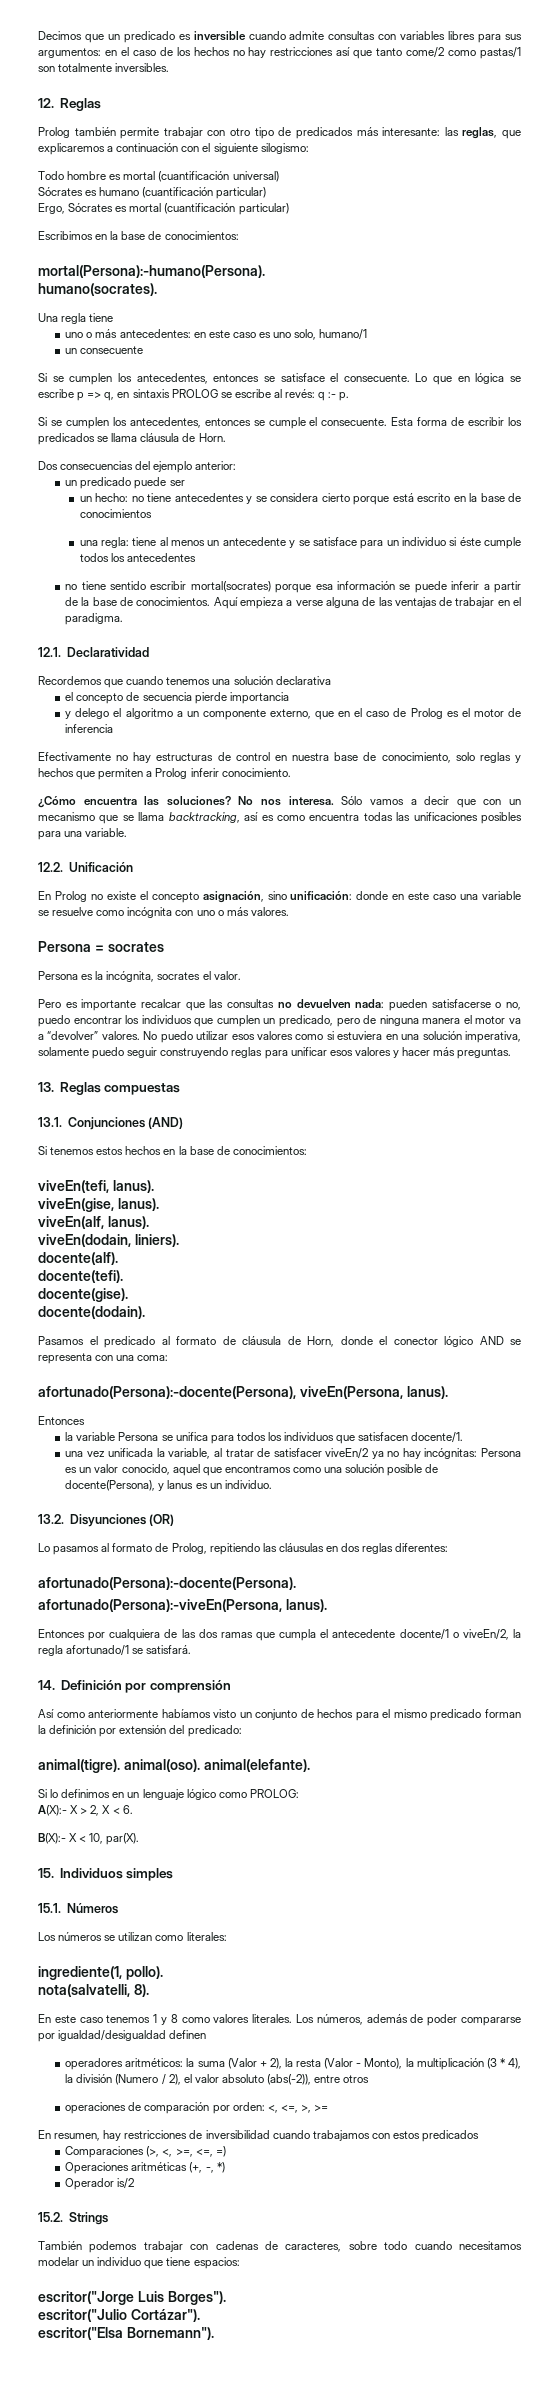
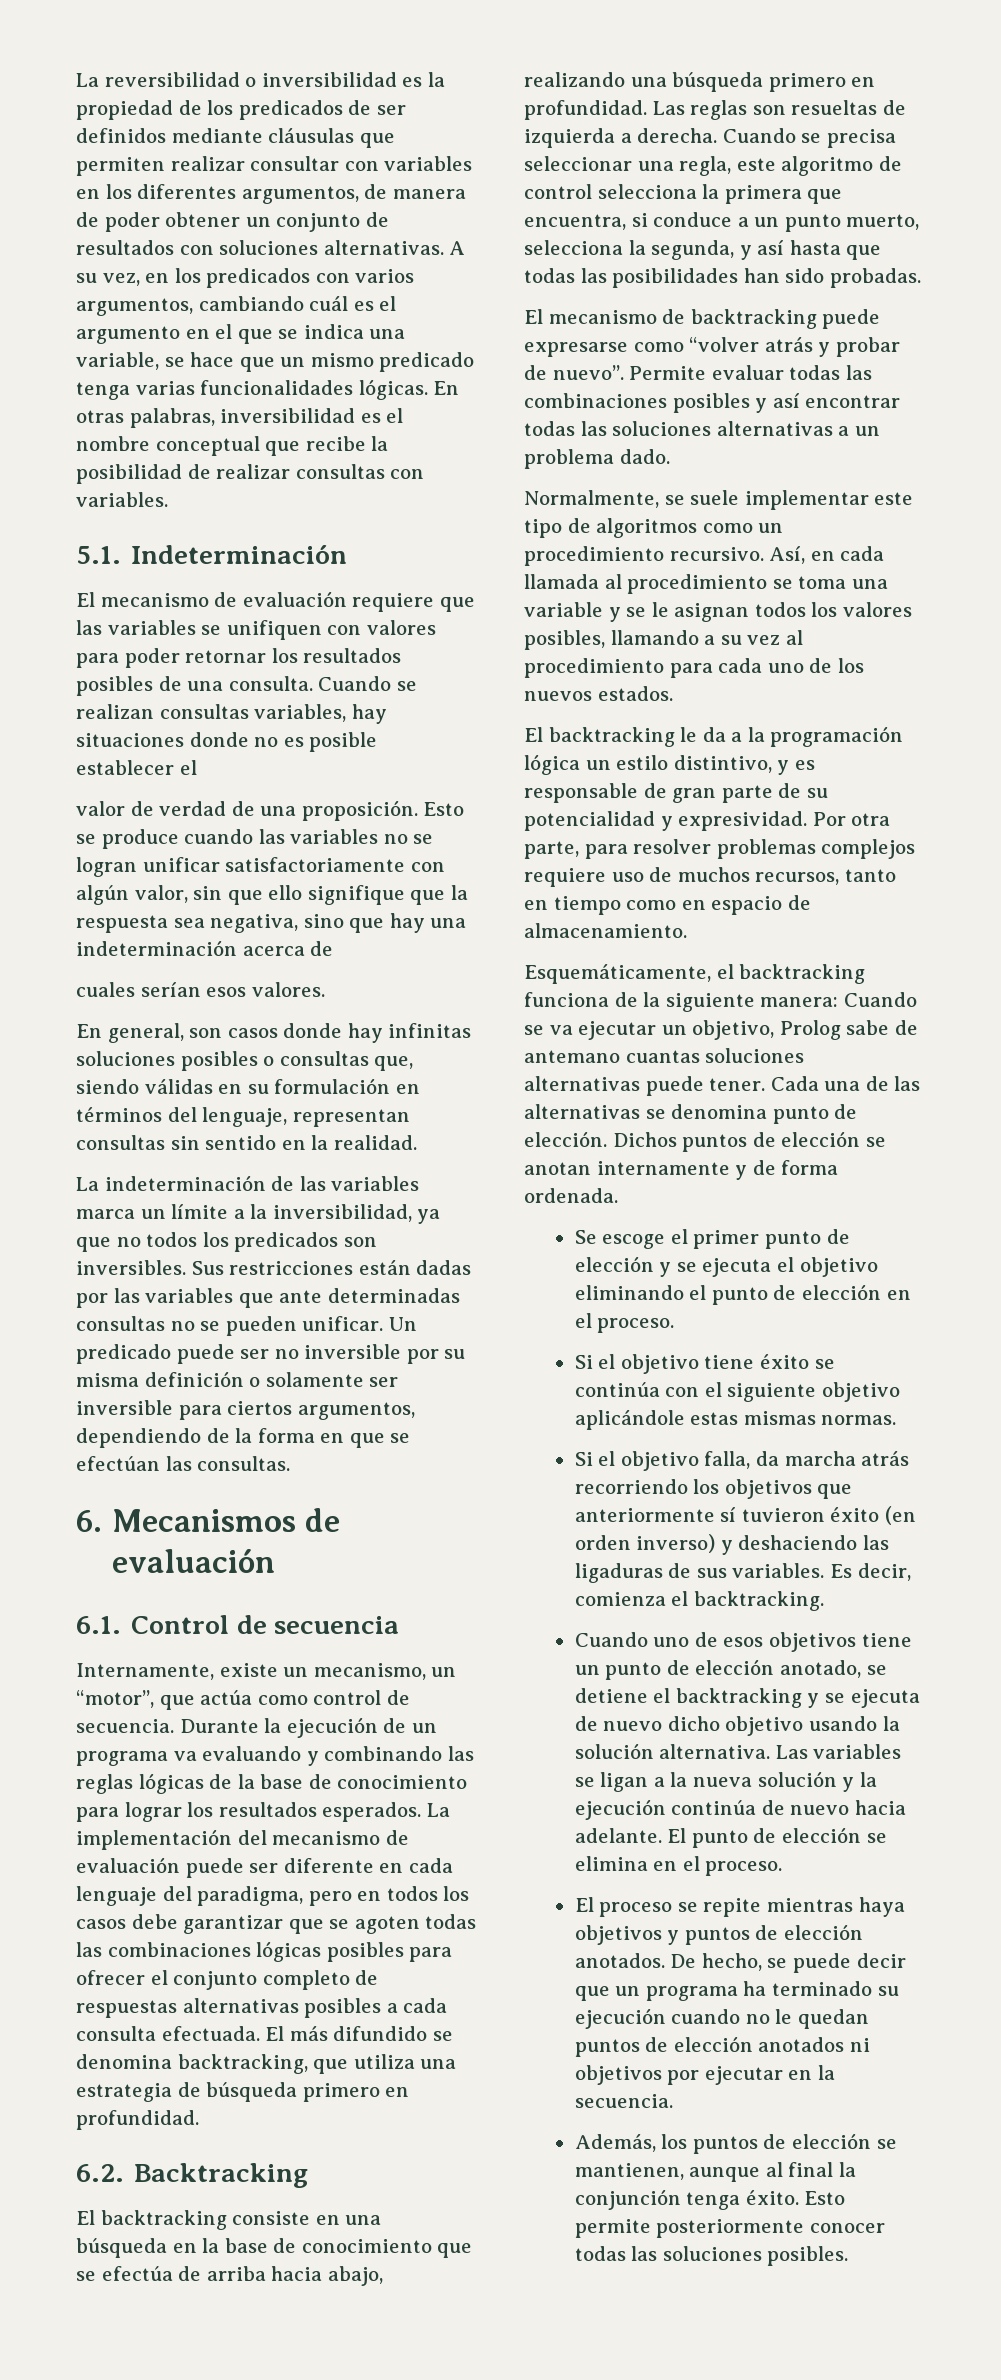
[38,31,522,43] [38,47,521,59] [38,63,170,72] [38,98,101,111] [38,127,522,139] [38,143,309,155] [38,171,279,182] [38,187,267,199] [38,203,289,215] [38,231,239,240] [38,265,265,278] [38,283,157,296] [38,313,114,324] [65,329,368,340] [65,346,144,354] [38,373,522,385] [38,389,350,401] [38,417,523,429] [38,433,226,445] [38,461,237,473] [65,477,185,489] [79,493,521,505] [79,509,152,518] [79,537,521,549] [79,553,196,562] [65,581,521,593] [65,597,522,609] [65,613,124,625] [38,647,149,657] [38,676,331,688] [65,692,289,704] [65,708,521,720] [65,724,114,733] [38,752,521,763] [38,768,291,780] [38,796,522,808] [38,812,522,824] [38,828,128,840] [38,862,133,872] [38,891,522,903] [38,907,289,918] [38,941,164,952] [38,971,241,982] [38,999,521,1011] [38,1015,521,1027] [38,1031,521,1043] [38,1047,512,1059] [38,1082,181,1095] [38,1117,184,1130] [38,1146,307,1155] [38,1180,154,1193] [38,1198,159,1212] [38,1216,149,1229] [38,1234,179,1247] [38,1252,118,1265] [38,1270,123,1283] [38,1288,128,1302] [38,1306,145,1319] [38,1336,521,1348] [38,1353,169,1364] [38,1386,448,1399] [38,1416,85,1425] [65,1432,464,1444] [65,1448,521,1459] [65,1464,439,1476] [65,1480,272,1491] [38,1514,175,1527] [38,1543,449,1555] [38,1577,296,1590] [38,1599,327,1612] [38,1629,522,1641] [38,1645,192,1656] [38,1680,232,1693] [38,1709,522,1721] [38,1725,242,1737] [38,1759,310,1773] [38,1789,299,1800] [38,1805,133,1816] [38,1833,140,1845] [38,1868,174,1881] [38,1903,118,1914] [38,1932,227,1941] [38,1966,163,1980] [38,1984,149,1997] [38,2014,522,2026] [38,2030,207,2042] [65,2058,522,2070] [65,2074,370,2085] [65,2102,329,2114] [38,2130,480,2142] [65,2146,226,2158] [65,2162,225,2174] [65,2178,135,2190] [38,2212,108,2225] [38,2241,522,2253] [38,2257,240,2269] [38,2291,226,2305] [38,2309,200,2322] [38,2327,214,2340] Decimos que un predicado es inversible cuando admite consultas con variables libres para sus argumentos: en el caso de los hechos no hay restricciones así que tanto come/2 como pastas/1 son totalmente inversibles. // 12. Reglas // Prolog también permite trabajar con otro tipo de predicados más interesante: las reglas, que explicaremos a continuación con el siguiente silogismo: // Todo hombre es mortal (cuantificación universal) // Sócrates es humano (cuantificación particular) // Ergo, Sócrates es mortal (cuantificación particular) // Escribimos en la base de conocimientos: // mortal(Persona):-humano(Persona). // humano(socrates). // Una regla tiene // uno o más antecedentes: en este caso es uno solo, humano/1 // un consecuente // Si se cumplen los antecedentes, entonces se satisface el consecuente. Lo que en lógica se escribe p => q, en sintaxis PROLOG se escribe al revés: q :- p. // Si se cumplen los antecedentes, entonces se cumple el consecuente. Esta forma de escribir los predicados se llama cláusula de Horn. // Dos consecuencias del ejemplo anterior: // un predicado puede ser // un hecho: no tiene antecedentes y se considera cierto porque está escrito en la base de conocimientos // una regla: tiene al menos un antecedente y se satisface para un individuo si éste cumple todos los antecedentes // no tiene sentido escribir mortal(socrates) porque esa información se puede inferir a partir de la base de conocimientos. Aquí empieza a verse alguna de las ventajas de trabajar en el paradigma. // 12.1. Declaratividad // Recordemos que cuando tenemos una solución declarativa // el concepto de secuencia pierde importancia // y delego el algoritmo a un componente externo, que en el caso de Prolog es el motor de inferencia // Efectivamente no hay estructuras de control en nuestra base de conocimiento, solo reglas y hechos que permiten a Prolog inferir conocimiento. // ¿Cómo encuentra las soluciones? No nos interesa. Sólo vamos a decir que con un mecanismo que se llama backtracking, así es como encuentra todas las unificaciones posibles para una variable. // 12.2. Unificación // En Prolog no existe el concepto asignación, sino unificación: donde en este caso una variable se resuelve como incógnita con uno o más valores. // Persona = socrates // Persona es la incógnita, socrates el valor. // Pero es importante recalcar que las consultas no devuelven nada: pueden satisfacerse o no, puedo encontrar los individuos que cumplen un predicado, pero de ninguna manera el motor va a “devolver” valores. No puedo utilizar esos valores como si estuviera en una solución imperativa, solamente puedo seguir construyendo reglas para unificar esos valores y hacer más preguntas. // 13. Reglas compuestas // 13.1. Conjunciones (AND) // Si tenemos estos hechos en la base de conocimientos: // viveEn(tefi, lanus). // viveEn(gise, lanus). // viveEn(alf, lanus). // viveEn(dodain, liniers). // docente(alf). // docente(tefi). // docente(gise). // docente(dodain). // Pasamos el predicado al formato de cláusula de Horn, donde el conector lógico AND se representa con una coma: // afortunado(Persona):-docente(Persona), viveEn(Persona, lanus). // Entonces // la variable Persona se unifica para todos los individuos que satisfacen docente/1. // una vez unificada la variable, al tratar de satisfacer viveEn/2 ya no hay incógnitas: Persona es un valor conocido, aquel que encontramos como una solución posible de docente(Persona), y lanus es un individuo. // 13.2. Disyunciones (OR) // Lo pasamos al formato de Prolog, repitiendo las cláusulas en dos reglas diferentes: // afortunado(Persona):-docente(Persona). // afortunado(Persona):-viveEn(Persona, lanus). // Entonces por cualquiera de las dos ramas que cumpla el antecedente docente/1 o viveEn/2, la regla afortunado/1 se satisfará. // 14. Definición por comprensión // Así como anteriormente habíamos visto un conjunto de hechos para el mismo predicado forman la definición por extensión del predicado: // animal(tigre). animal(oso). animal(elefante). // Si lo definimos en un lenguaje lógico como PROLOG: // A(X):- X > 2, X < 6. // B(X):- X < 10, par(X). // 15. Individuos simples // 15.1. Números // Los números se utilizan como literales: // ingrediente(1, pollo). // nota(salvatelli, 8). // En este caso tenemos 1 y 8 como valores literales. Los números, además de poder compararse por igualdad/desigualdad definen // operadores aritméticos: la suma (Valor + 2), la resta (Valor - Monto), la multiplicación (3 * 4), la división (Numero / 2), el valor absoluto (abs(-2)), entre otros // operaciones de comparación por orden: <, <=, >, >= // En resumen, hay restricciones de inversibilidad cuando trabajamos con estos predicados // Comparaciones (>, <, >=, <=, =) // Operaciones aritméticas (+, -, *) // Operador is/2 // 15.2. Strings // También podemos trabajar con cadenas de caracteres, sobre todo cuando necesitamos modelar un individuo que tiene espacios: // escritor("Jorge Luis Borges"). // escritor("Julio Cortázar"). // escritor("Elsa Bornemann"). -> [76,72,445,87] [76,100,406,120] [76,128,395,148] [76,156,473,176] [76,184,466,204] [76,212,389,232] [76,240,466,255] [76,268,415,288] [76,296,397,316] [76,324,406,344] [76,352,475,372] [76,379,460,400] [76,408,404,428] [76,436,389,456] [76,464,425,484] [76,492,168,507] [76,544,348,564] [76,591,475,612] [76,620,436,640] [76,648,402,668] [76,676,417,696] [76,704,387,724] [76,732,378,752] [76,760,197,775] [76,800,465,821] [76,829,434,849] [76,857,445,877] [76,885,468,905] [76,913,467,933] [76,940,334,956] [76,982,325,997] [76,1023,472,1043] [76,1051,414,1071] [76,1078,420,1094] [76,1107,410,1127] [76,1135,417,1150] [76,1175,420,1191] [76,1204,441,1224] [76,1232,377,1252] [76,1260,472,1275] [76,1288,460,1308] [76,1316,417,1336] [76,1344,466,1364] [76,1371,399,1387] [76,1400,415,1420] [76,1428,411,1448] [76,1456,291,1471] [76,1508,340,1532] [112,1549,276,1573] [76,1615,400,1634] [76,1663,457,1680] [76,1690,410,1710] [76,1717,437,1738] [76,1746,474,1766] [76,1773,468,1794] [76,1802,450,1822] [76,1829,409,1850] [76,1857,453,1878] [76,1886,470,1906] [76,1914,477,1934] [76,1941,453,1962] [76,1970,379,1990] [76,1998,448,2018] [76,2026,453,2041] [76,2054,457,2074] [76,2082,410,2102] [76,2110,199,2130] [76,2163,309,2188] [76,2210,382,2230] [76,2238,473,2258] [76,2266,383,2286] [524,72,876,92] [524,100,906,120] [524,128,896,148] [524,156,902,176] [524,184,843,204] [524,212,920,232] [524,240,882,260] [524,268,921,288] [524,309,881,329] [524,337,900,357] [524,365,872,380] [524,393,901,413] [524,421,880,436] [524,449,670,469] [524,490,914,510] [524,518,784,538] [524,546,885,566] [524,574,888,594] [524,602,912,622] [524,630,803,650] [524,658,864,678] [524,686,673,701] [524,726,904,747] [524,754,815,775] [524,783,828,803] [524,811,891,831] [524,839,916,859] [524,867,896,887] [524,895,811,915] [524,923,687,938] [524,964,866,984] [524,992,917,1012] [524,1020,918,1040] [524,1048,805,1063] [524,1076,921,1096] [524,1104,858,1124] [524,1131,886,1152] [524,1160,839,1180] [524,1188,618,1203] [574,1229,850,1249] [574,1256,878,1277] [574,1284,911,1305] [574,1313,675,1333] [574,1354,835,1374] [574,1382,901,1402] [574,1410,897,1430] [574,1451,910,1471] [574,1479,853,1499] [574,1506,917,1525] [574,1534,890,1555] [574,1563,911,1583] [574,1591,824,1611] [574,1632,912,1652] [574,1659,887,1680] [574,1688,920,1708] [574,1716,900,1736] [574,1743,902,1759] [574,1771,877,1792] [574,1799,907,1820] [574,1827,887,1848] [574,1856,783,1876] [574,1897,905,1917] [574,1924,864,1945] [574,1953,906,1973] [574,1981,899,2001] [574,2008,870,2029] [574,2036,871,2057] [574,2065,836,2085] [574,2094,673,2108] [574,2133,897,2154] [574,2162,857,2182] [574,2189,846,2210] [574,2219,885,2238] [574,2246,849,2266] La reversibilidad o inversibilidad es la propiedad de los predicados de ser definidos mediante cláusulas que permiten realizar consultar con variables en los diferentes argumentos, de manera de poder obtener un conjunto de resultados con soluciones alternativas. A su vez, en los predicados con varios argumentos, cambiando cuál es el argumento en el que se indica una variable, se hace que un mismo predicado tenga varias funcionalidades lógicas. En otras palabras, inversibilidad es el nombre conceptual que recibe la posibilidad de realizar consultas con variables. // 5.1. Indeterminación // El mecanismo de evaluación requiere que las variables se unifiquen con valores para poder retornar los resultados posibles de una consulta. Cuando se realizan consultas variables, hay situaciones donde no es posible establecer el // valor de verdad de una proposición. Esto se produce cuando las variables no se logran unificar satisfactoriamente con algún valor, sin que ello signifique que la respuesta sea negativa, sino que hay una indeterminación acerca de // cuales serían esos valores. // En general, son casos donde hay infinitas soluciones posibles o consultas que, siendo válidas en su formulación en términos del lenguaje, representan consultas sin sentido en la realidad. // La indeterminación de las variables marca un límite a la inversibilidad, ya que no todos los predicados son inversibles. Sus restricciones están dadas por las variables que ante determinadas consultas no se pueden unificar. Un predicado puede ser no inversible por su misma definición o solamente ser inversible para ciertos argumentos, dependiendo de la forma en que se efectúan las consultas. // 6. Mecanismos de evaluación // 6.1. Control de secuencia // Internamente, existe un mecanismo, un “motor”, que actúa como control de secuencia. Durante la ejecución de un programa va evaluando y combinando las reglas lógicas de la base de conocimiento para lograr los resultados esperados. La implementación del mecanismo de evaluación puede ser diferente en cada lenguaje del paradigma, pero en todos los casos debe garantizar que se agoten todas las combinaciones lógicas posibles para ofrecer el conjunto completo de respuestas alternativas posibles a cada consulta efectuada. El más difundido se denomina backtracking, que utiliza una estrategia de búsqueda primero en profundidad. // 6.2. Backtracking // El backtracking consiste en una búsqueda en la base de conocimiento que se efectúa de arriba hacia abajo, realizando una búsqueda primero en profundidad. Las reglas son resueltas de izquierda a derecha. Cuando se precisa seleccionar una regla, este algoritmo de control selecciona la primera que encuentra, si conduce a un punto muerto, selecciona la segunda, y así hasta que todas las posibilidades han sido probadas. // El mecanismo de backtracking puede expresarse como “volver atrás y probar de nuevo”. Permite evaluar todas las combinaciones posibles y así encontrar todas las soluciones alternativas a un problema dado. // Normalmente, se suele implementar este tipo de algoritmos como un procedimiento recursivo. Así, en cada llamada al procedimiento se toma una variable y se le asignan todos los valores posibles, llamando a su vez al procedimiento para cada uno de los nuevos estados. // El backtracking le da a la programación lógica un estilo distintivo, y es responsable de gran parte de su potencialidad y expresividad. Por otra parte, para resolver problemas complejos requiere uso de muchos recursos, tanto en tiempo como en espacio de almacenamiento. // Esquemáticamente, el backtracking funciona de la siguiente manera: Cuando se va ejecutar un objetivo, Prolog sabe de antemano cuantas soluciones alternativas puede tener. Cada una de las alternativas se denomina punto de elección. Dichos puntos de elección se anotan internamente y de forma ordenada. // Se escoge el primer punto de elección y se ejecuta el objetivo eliminando el punto de elección en el proceso. // Si el objetivo tiene éxito se continúa con el siguiente objetivo aplicándole estas mismas normas. // Si el objetivo falla, da marcha atrás recorriendo los objetivos que anteriormente sí tuvieron éxito (en orden inverso) y deshaciendo las ligaduras de sus variables. Es decir, comienza el backtracking. // Cuando uno de esos objetivos tiene un punto de elección anotado, se detiene el backtracking y se ejecuta de nuevo dicho objetivo usando la solución alternativa. Las variables se ligan a la nueva solución y la ejecución continúa de nuevo hacia adelante. El punto de elección se elimina en el proceso. // El proceso se repite mientras haya objetivos y puntos de elección anotados. De hecho, se puede decir que un programa ha terminado su ejecución cuando no le quedan puntos de elección anotados ni objetivos por ejecutar en la secuencia. // Además, los puntos de elección se mantienen, aunque al final la conjunción tenga éxito. Esto permite posteriormente conocer todas las soluciones posibles.

